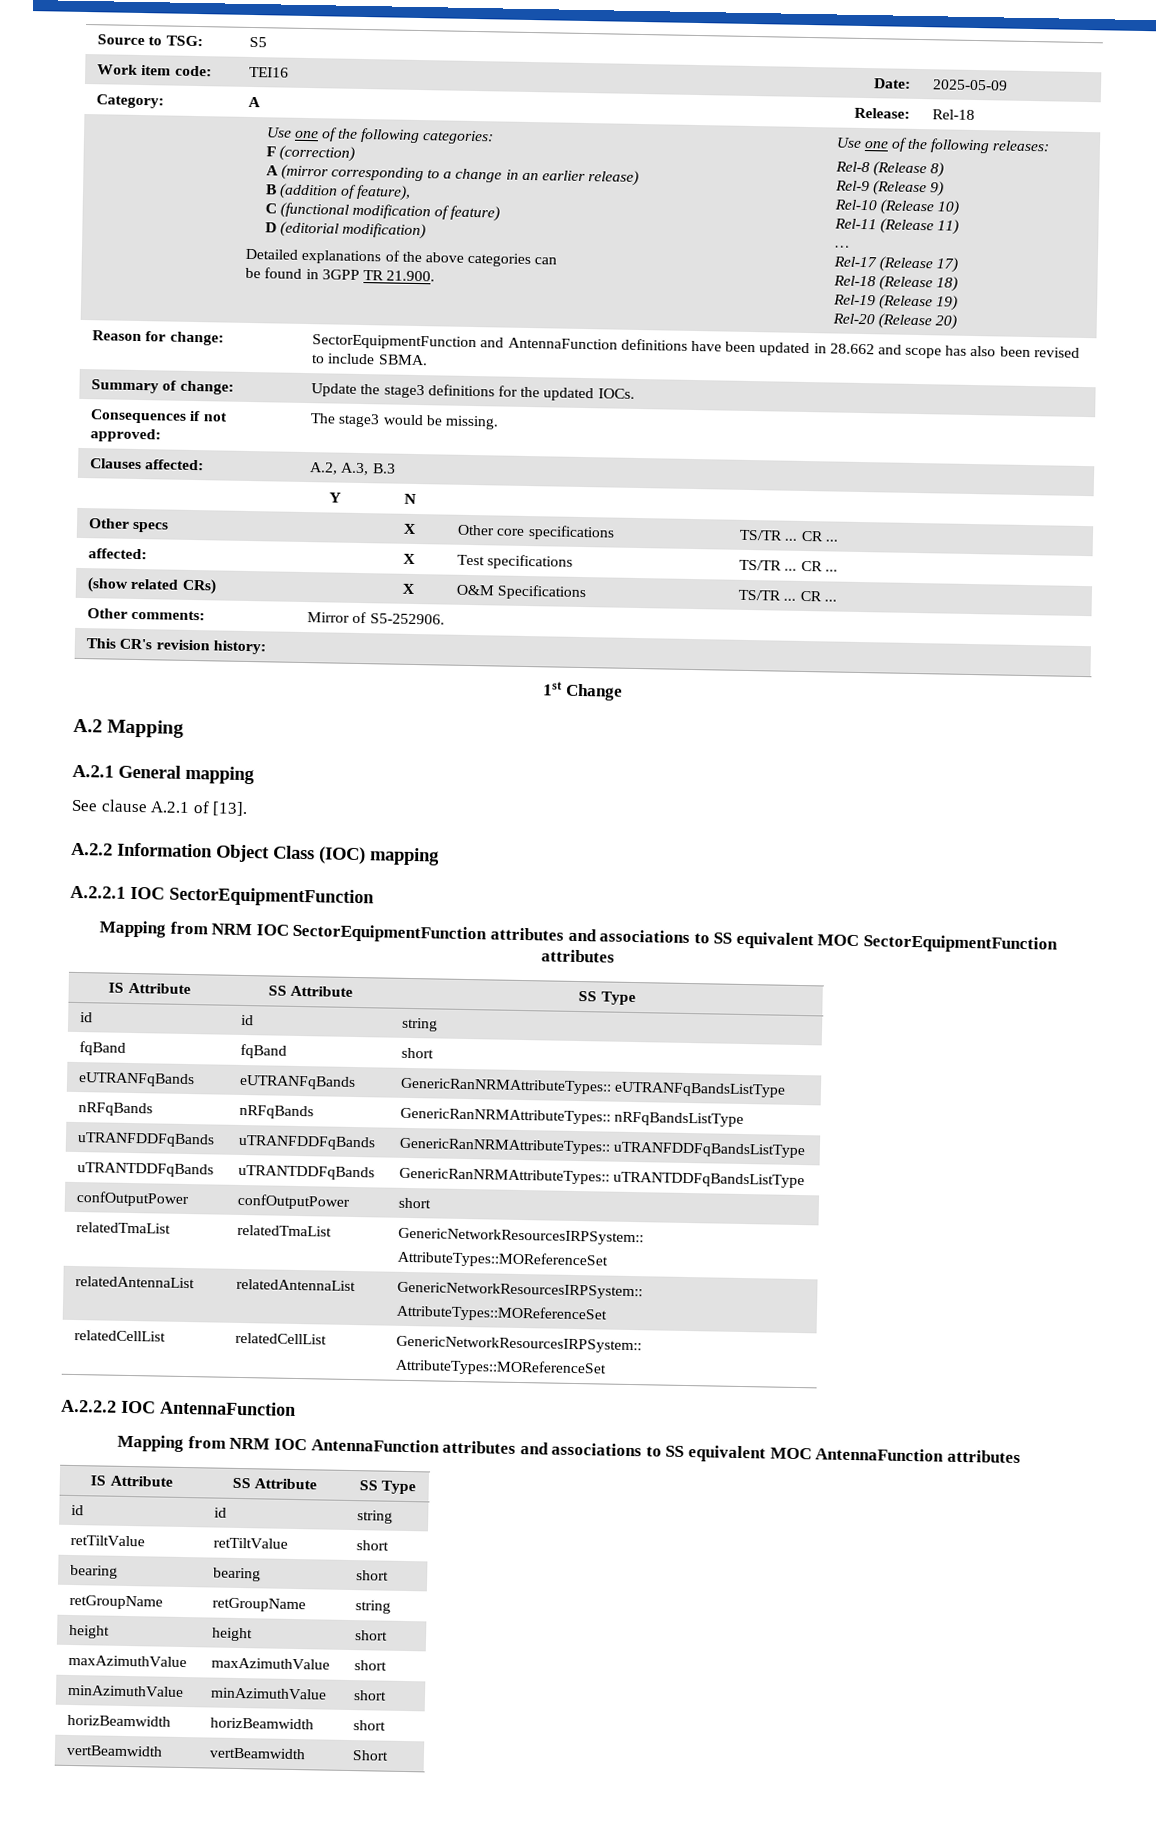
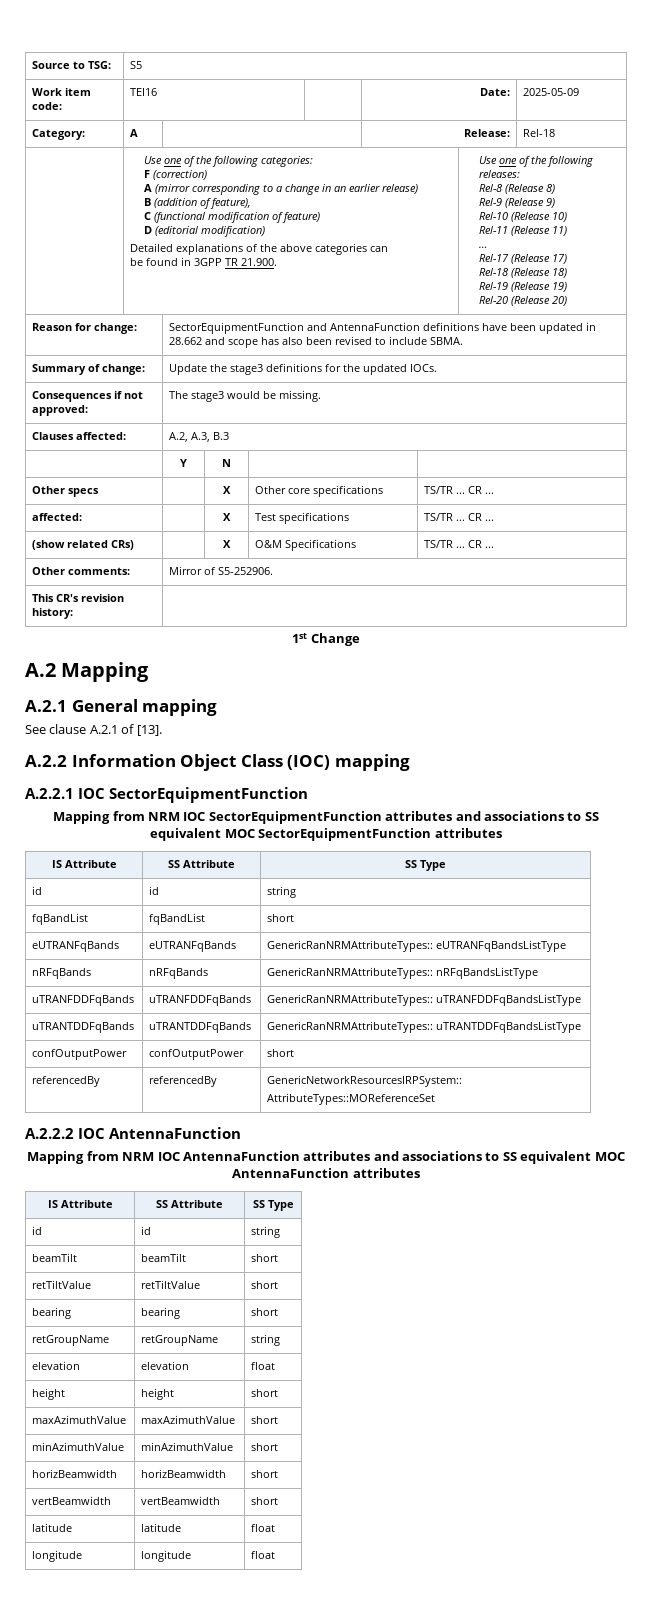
[79,1041,127,1056] [240,1043,288,1059] fqBand | fqBand -> [32,913,89,925] [149,913,206,925] fqBandList | fqBandList
[76,1222,172,1234] [237,1224,333,1237] [398,1227,645,1246] [397,1250,609,1269] [75,1276,196,1289] [236,1278,357,1292] [397,1281,644,1300] [396,1304,609,1323] [74,1330,167,1342] [235,1332,328,1345] relatedTmaList | relatedTmaList | GenericNetworkResourcesIRPSystem:: // AttributeTypes::MOReferenceSet // relatedAntennaList | relatedAntennaList | GenericNetworkResourcesIRPSystem:: // AttributeTypes::MOReferenceSet // relatedCellList | relatedCellList -> [32,1076,101,1087] [149,1076,218,1087] referencedBy | referencedBy
(394, 1517) none -> [32,1253,78,1262] [141,1253,187,1262] [251,1254,279,1262] // beamTilt | beamTilt | short
(392, 1607) none -> [32,1361,81,1370] [141,1361,190,1370] [251,1362,276,1370] // elevation | elevation | float
[352,1750,390,1761] Short -> [251,1497,279,1505] [32,1523,73,1532] [141,1523,182,1532] [251,1524,276,1532] [32,1550,83,1562] [141,1550,192,1562] [251,1551,276,1559] short // latitude | latitude | float // longitude | longitude | float

